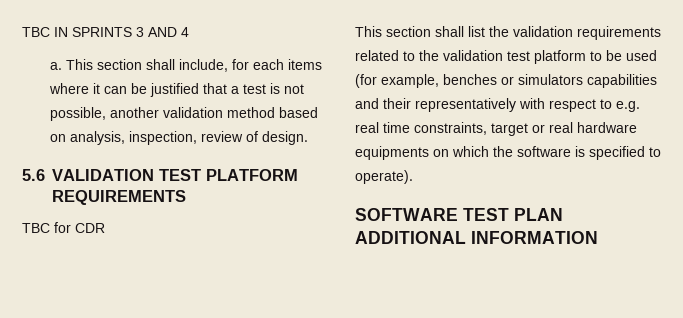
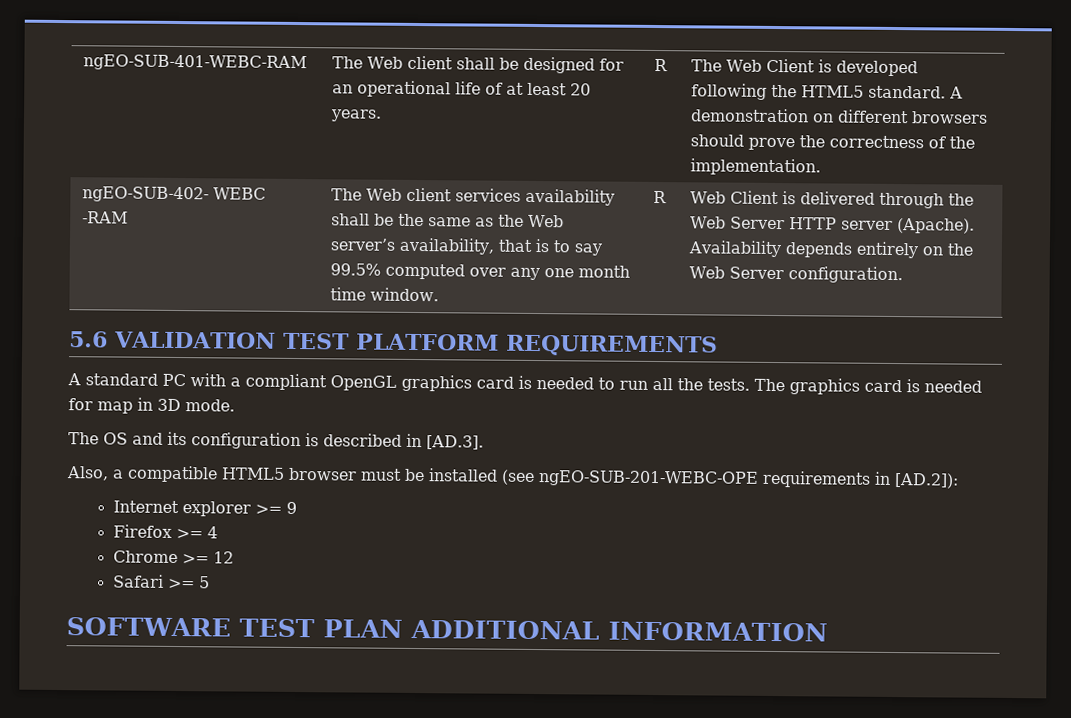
[22,27,189,37] [49,59,322,72] [48,83,304,97] [49,107,318,121] [49,131,308,145] TBC IN SPRINTS 3 AND 4 // a. This section shall include, for each items where it can be justified that a test is not possible, another validation method based on analysis, inspection, review of design. -> [82,54,307,72] [331,55,624,74] [331,80,591,98] [329,109,382,122] [653,58,668,72] [690,58,918,77] [690,83,963,100] [689,108,988,124] [689,134,975,151] [689,158,821,176] [81,186,266,203] [81,211,128,224] [330,187,615,206] [330,213,564,228] [329,237,602,256] [329,263,630,281] [329,287,439,302] [652,190,667,204] [689,190,974,209] [689,216,975,234] [687,240,973,259] [688,266,903,284] ngEO-SUB-401-WEBC-RAM | The Web client shall be designed for an operational life of at least 20 years. | R | The Web Client is developed following the HTML5 standard. A demonstration on different browsers should prove the correctness of the implementation. // ngEO-SUB-402- WEBC -RAM | The Web client services availability shall be the same as the Web server’s availability, that is to say 99.5% computed over any one month time window. | R | Web Client is delivered through the Web Server HTTP server (Apache). Availability depends entirely on the Web Server configuration.
[22,222,105,233] [355,26,661,40] [355,50,657,64] [355,74,657,88] [355,98,640,112] [355,122,637,136] [355,146,661,160] [355,170,413,184] TBC for CDR // This section shall list the validation requirements related to the validation test platform to be used (for example, benches or simulators capabilities and their representatively with respect to e.g. real time constraints, target or real hardware equipments on which the software is specified to operate). -> [67,373,982,395] [68,397,235,414] [68,431,484,450] [66,465,959,489] [112,500,297,517] [112,524,218,539] [112,550,234,564] [112,574,210,589] A standard PC with a compliant OpenGL graphics card is needed to run all the tests. The graphics card is needed for map in 3D mode. // The OS and its configuration is described in [AD.3]. // Also, a compatible HTML5 browser must be installed (see ngEO-SUB-201-WEBC-OPE requirements in [AD.2]): // Internet explorer >= 9 // Firefox >= 4 // Chrome >= 12 // Safari >= 5

